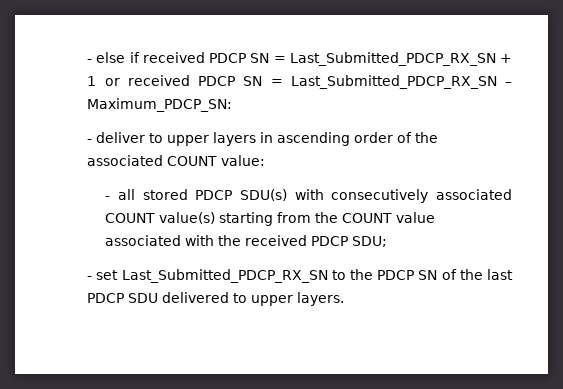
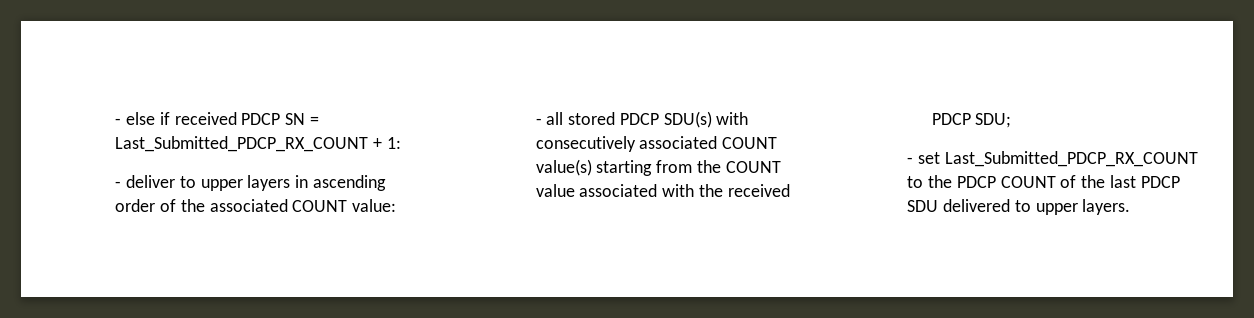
[289,52,512,66] [87,75,512,89] [87,98,233,112] Last_Submitted_PDCP_RX_SN + 1 or received PDCP SN = Last_Submitted_PDCP_RX_SN – Maximum_PDCP_SN: -> [115,136,401,152] Last_Submitted_PDCP_RX_COUNT + 1:
[121,269,328,283] Last_Submitted_PDCP_RX_SN -> [944,151,1198,167] Last_Submitted_PDCP_RX_COUNT
[418,270,438,280] SN -> [1000,176,1056,188] COUNT

